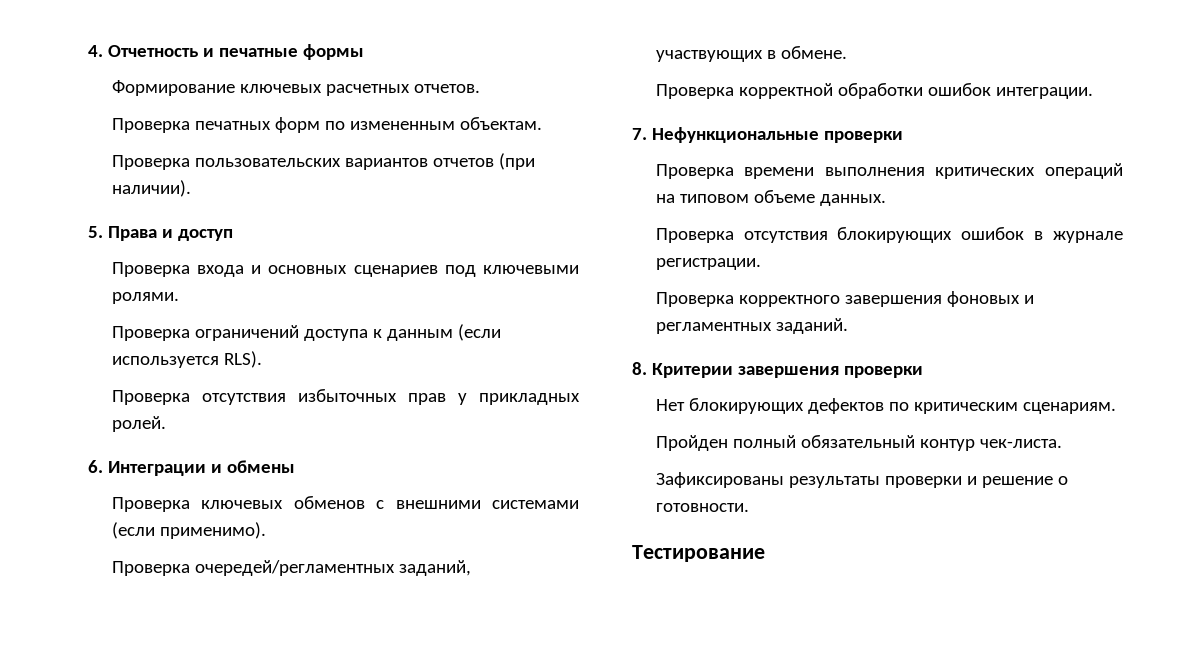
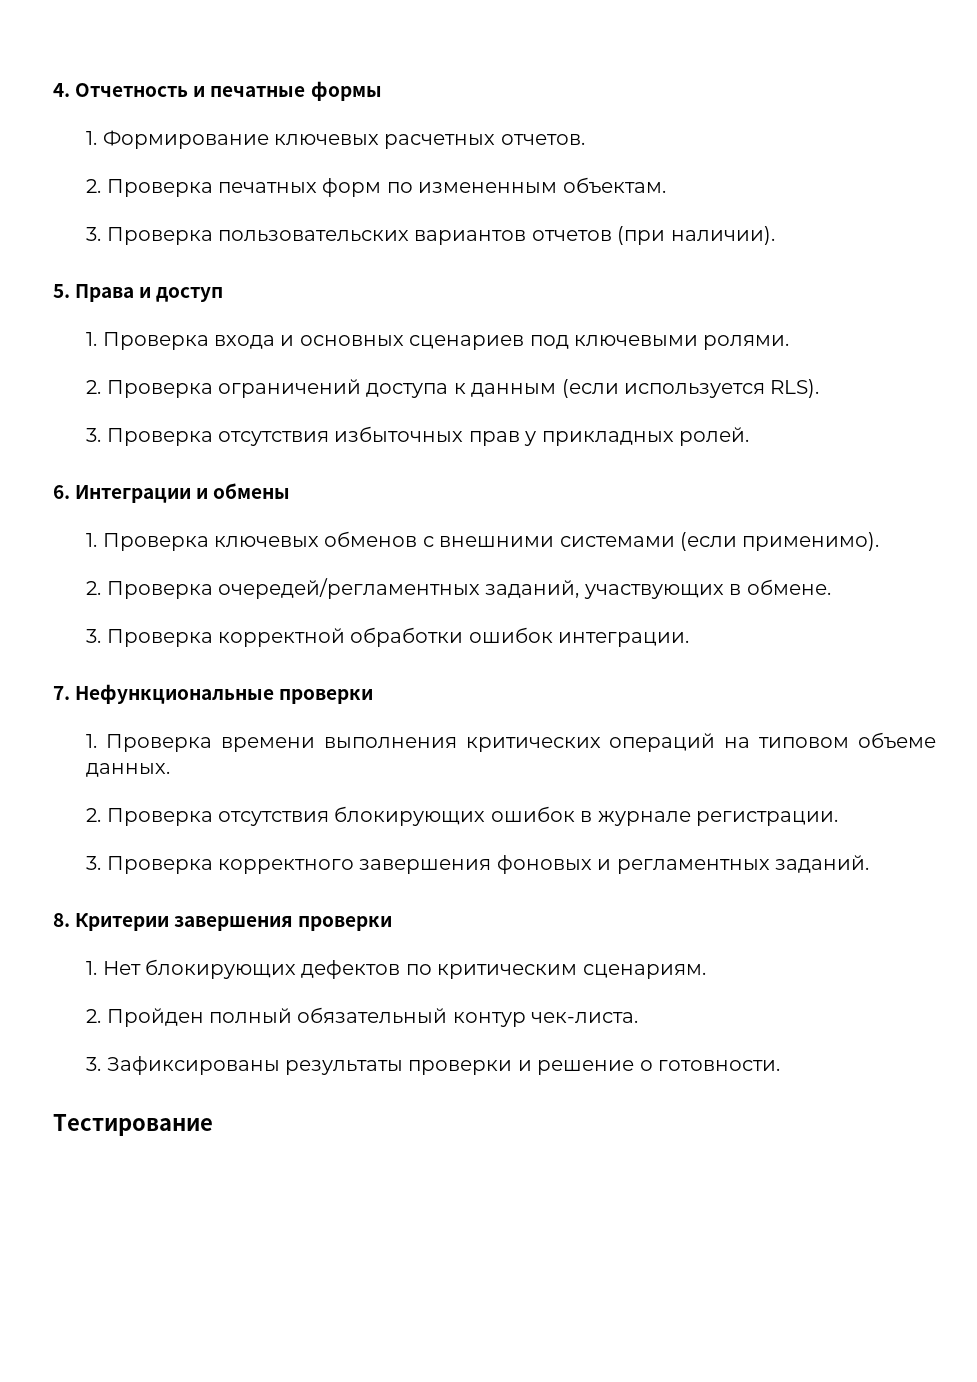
(364, 52) none -> [86,131,98,145] 1.
(480, 88) none -> [86,179,102,193] 2.
(542, 123) none -> [86,227,102,241] 3.
(233, 235) none -> [86,332,98,346] 1.
(179, 298) none -> [86,380,102,394] 2.
(262, 359) none -> [86,428,102,442] 3.
(295, 466) none -> [86,533,98,547] 1.
(266, 530) none -> [86,581,102,595] 2.
(847, 52) none -> [86,629,102,643] 3.
(903, 137) none -> [86,734,98,748] 1.
(886, 200) none -> [86,808,102,822] 2.
(761, 264) none -> [86,856,102,870] 3.
(923, 372) none -> [86,961,98,975] 1.
(1116, 408) none -> [86,1009,102,1023] 2.
(1062, 443) none -> [86,1057,102,1071] 3.

